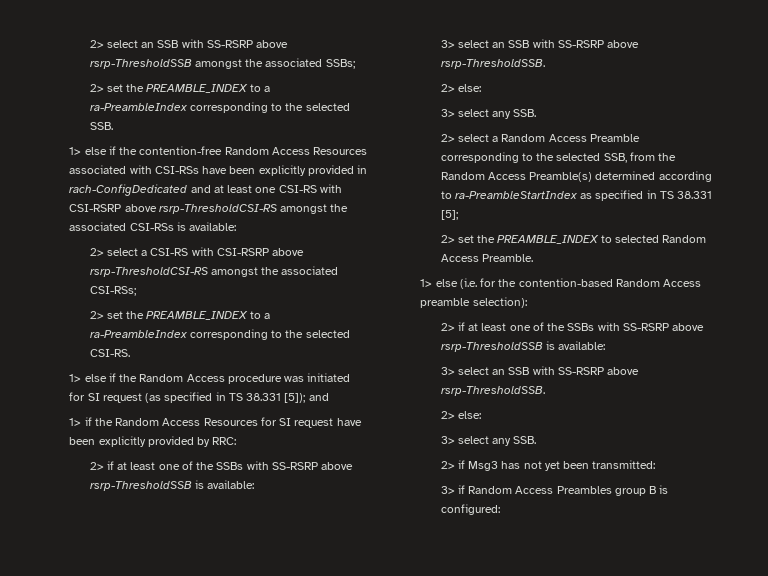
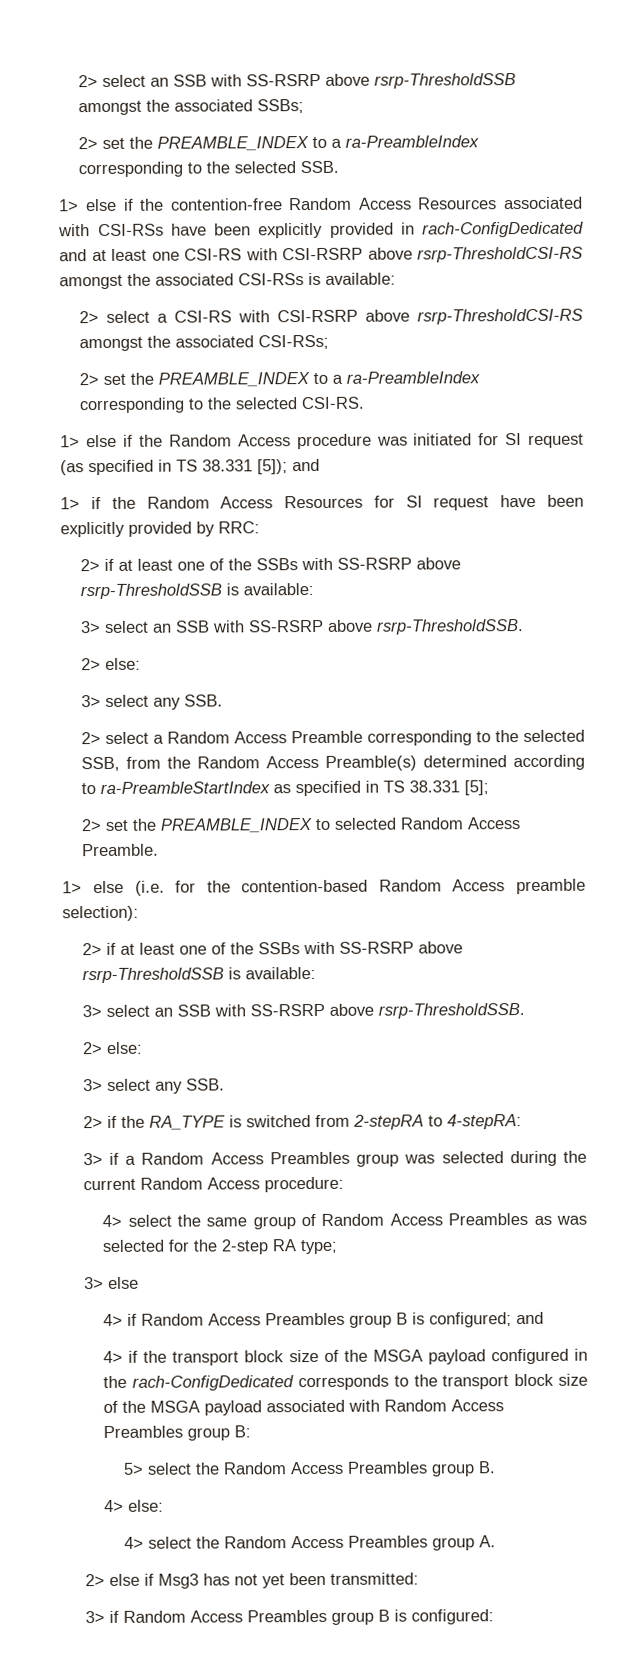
(465, 464) none -> [120,1114,522,1130] [82,1150,587,1167] [82,1176,344,1193] [102,1212,587,1230] [102,1239,338,1255] [83,1276,139,1290] [103,1311,545,1328] [103,1348,589,1366] [103,1373,588,1391] [103,1399,505,1416] [103,1425,252,1441] [122,1461,496,1477] [104,1499,165,1512] [123,1535,496,1551] [84,1573,154,1587] the RA_TYPE is switched from 2-stepRA to 4-stepRA: // 3> if a Random Access Preambles group was selected during the current Random Access procedure: // 4> select the same group of Random Access Preambles as was selected for the 2-step RA type; // 3> else // 4> if Random Access Preambles group B is configured; and // 4> if the transport block size of the MSGA payload configured in the rach-ConfigDedicated corresponds to the transport block size of the MSGA payload associated with Random Access Preambles group B: // 5> select the Random Access Preambles group B. // 4> else: // 4> select the Random Access Preambles group A. // 2> else if

